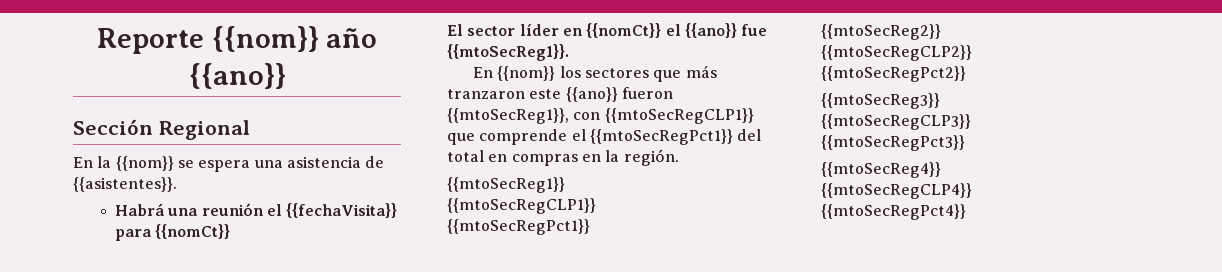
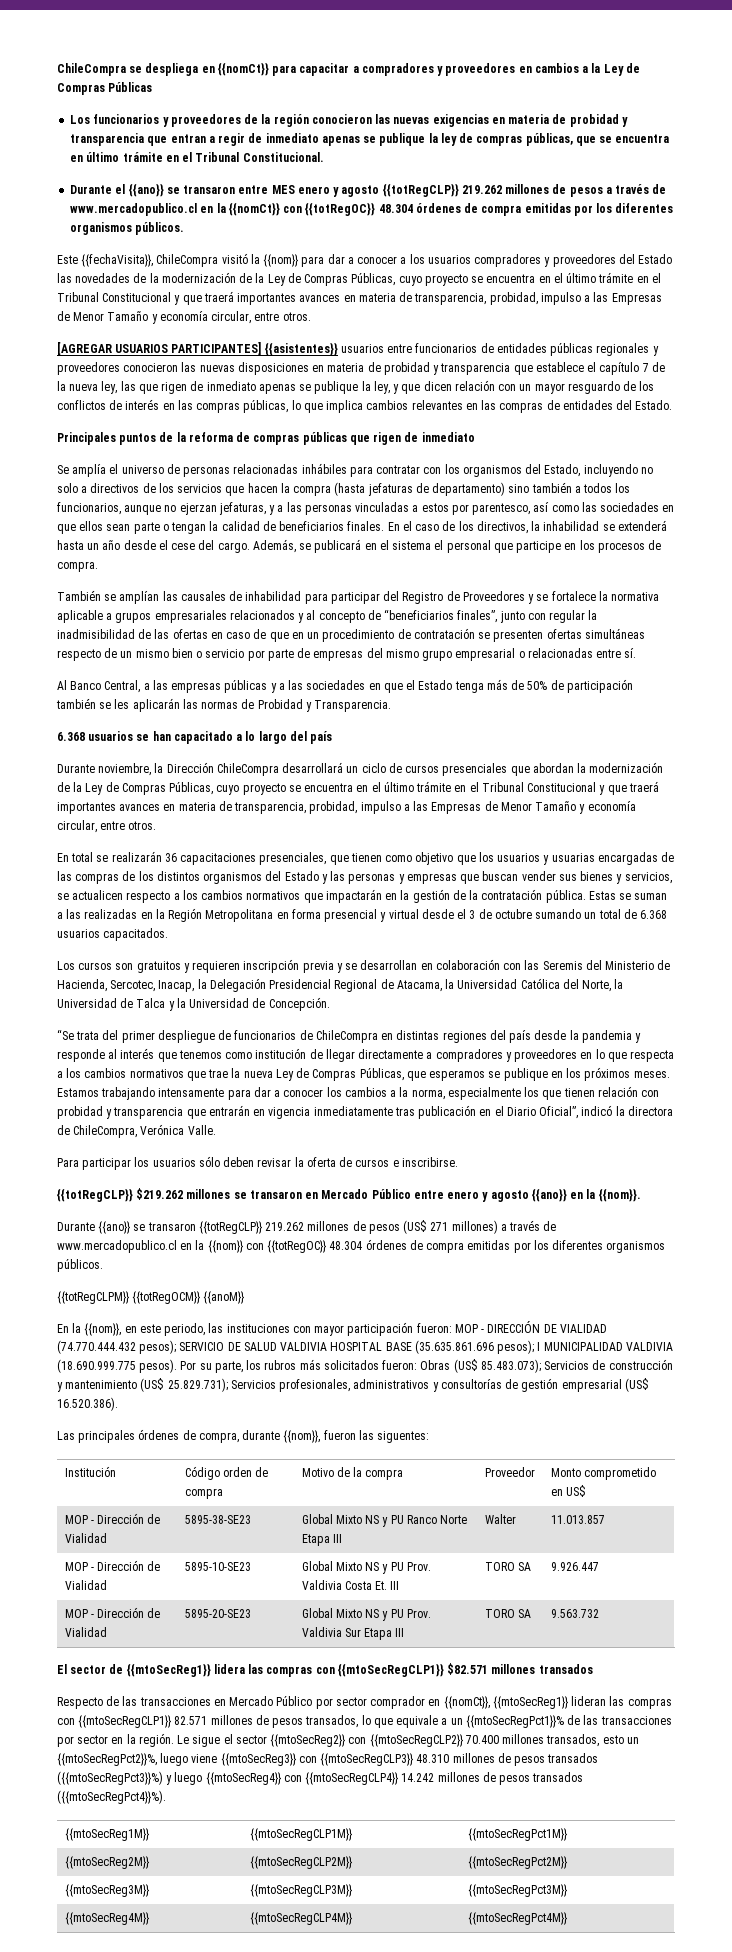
[96,26,378,54] [188,63,286,89] [73,119,250,140] [73,156,385,172] [73,177,177,192] [114,203,398,218] [114,224,231,241] [447,23,768,38] [447,44,569,61] [473,65,717,82] [447,87,673,102] [447,108,754,124] [447,129,762,145] [447,150,578,166] Reporte {{nom}} año {{ano}} // Sección Regional // En la {{nom}} se espera una asistencia de {{asistentes}}. // Habrá una reunión el {{fechaVisita}} para {{nomCt}} // El sector líder en {{nomCt}} el {{ano}} fue {{mtoSecReg1}}. // En {{nom}} los sectores que más tranzaron este {{ano}} fueron {{mtoSecReg1}}, con {{mtoSecRegCLP1}} que comprende el {{mtoSecRegPct1}} del total en compras -> [57,62,640,76] [57,82,153,95] [70,114,628,127] [70,133,670,146] [70,152,324,162] [70,183,667,197] [70,202,674,216] [70,222,185,235] [57,253,673,267] [57,272,661,286] [57,291,662,305] [57,311,311,324] [57,342,659,356] [57,362,665,375] [57,380,655,394] [57,399,673,413] [57,432,475,445] [57,463,653,477] [57,482,631,496] [57,502,675,515] [57,520,667,534] [57,539,662,553] [57,561,98,572] [57,590,660,604] [57,609,598,623] [57,628,645,642] [57,648,637,661] [57,679,633,693] [56,698,392,712] [57,731,333,744] [57,762,664,776] [57,781,659,795] [57,801,636,814] [57,820,157,833] [57,851,675,865] [57,871,672,884] [57,889,668,903] [57,908,668,922] [57,928,169,941] [57,959,671,973] [57,978,624,992] [57,997,330,1011] [57,1029,642,1043] [57,1048,675,1062] [57,1067,670,1081] [57,1086,660,1100] [57,1105,673,1119] [57,1124,216,1138] [57,1156,458,1170] [57,1188,641,1202] [57,1220,557,1234] [57,1239,666,1253] [57,1259,103,1272] [57,1291,245,1304] [57,1321,607,1336] [57,1340,673,1354] [57,1359,673,1373] [57,1378,649,1392] [57,1397,118,1411] [57,1429,430,1443] [64,1466,116,1477] [184,1466,269,1480] [184,1488,223,1499] [301,1467,404,1480] [484,1467,535,1477] [550,1467,656,1480] [550,1485,586,1497] [64,1513,161,1524] [64,1533,107,1543] [184,1515,251,1524] [301,1514,468,1527] [301,1534,342,1546] [484,1514,516,1524] [550,1515,605,1524] [64,1560,161,1571] [64,1580,107,1590] [184,1562,251,1571] [301,1561,431,1574] [301,1580,400,1590] [484,1562,531,1571] [550,1562,599,1571] [64,1607,161,1618] [64,1627,107,1637] [184,1609,251,1618] [301,1608,431,1621] [301,1627,405,1640] [484,1609,531,1618] [550,1609,599,1618] [57,1663,593,1677] [57,1696,672,1709] [57,1715,672,1728] [57,1735,109,1747] ChileCompra se despliega en {{nomCt}} para capacitar a compradores y proveedores en cambios a la Ley de Compras Públicas // Los funcionarios y proveedores de la región conocieron las nuevas exigencias en materia de probidad y transparencia que entran a regir de inmediato apenas se publique la ley de compras públicas, que se encuentra en último trámite en el Tribunal Constitucional. // Durante el {{ano}} se transaron entre MES enero y agosto {{totRegCLP}} 219.262 millones de pesos a través de www.mercadopublico.cl en la {{nomCt}} con {{totRegOC}} 48.304 órdenes de compra emitidas por los diferentes organismos públicos. // Este {{fechaVisita}}, ChileCompra visitó la {{nom}} para dar a conocer a los usuarios compradores y proveedores del Estado las novedades de la modernización de la Ley de Compras Públicas, cuyo proyecto se encuentra en el último trámite en el Tribunal Constitucional y que traerá importantes avances en materia de transparencia, probidad, impulso a las Empresas de Menor Tamaño y economía circular, entre otros. // [AGREGAR USUARIOS PARTICIPANTES] {{asistentes}} usuarios entre funcionarios de entidades públicas regionales y proveedores conocieron las nuevas disposiciones en materia de probidad y transparencia que establece el capítulo 7 de la nueva ley, las que rigen de inmediato apenas se publique la ley, y que dicen relación con un mayor resguardo de los conflictos de interés en las compras públicas, lo que implica cambios relevantes en las compras de entidades del Estado. // Principales puntos de la reforma de compras públicas que rigen de inmediato // Se amplía el universo de personas relacionadas inhábiles para contratar con los organismos del Estado, incluyendo no solo a directivos de los servicios que hacen la compra (hasta jefaturas de departamento) sino también a todos los funcionarios, aunque no ejerzan jefaturas, y a las personas vinculadas a estos por parentesco, así como las sociedades en que ellos sean parte o tengan la calidad de beneficiarios finales. En el caso de los directivos, la inhabilidad se extenderá hasta un año desde el cese del cargo. Además, se publicará en el sistema el personal que participe en los procesos de compra. // También se amplían las causales de inhabilidad para participar del Registro de Proveedores y se fortalece la normativa aplicable a grupos empresariales relacionados y al concepto de “beneficiarios finales”, junto con regular la inadmisibilidad de las ofertas en caso de que en un procedimiento de contratación se presenten ofertas simultáneas respecto de un mismo bien o servicio por parte de empresas del mismo grupo empresarial o relacionadas entre sí. // Al Banco Central, a las empresas públicas y a las sociedades en que el Estado tenga más de 50% de participación también se les aplicarán las normas de Probidad y Transparencia. // 6.368 usuarios se han capacitado a lo largo del país // Durante noviembre, la Dirección ChileCompra desarrollará un ciclo de cursos presenciales que abordan la modernización de la Ley de Compras Públicas, cuyo proyecto se encuentra en el último trámite en el Tribunal Constitucional y que traerá importantes avances en materia de transparencia, probidad, impulso a las Empresas de Menor Tamaño y economía circular, entre otros. // En total se realizarán 36 capacitaciones presenciales, que tienen como objetivo que los usuarios y usuarias encargadas de las compras de los distintos organismos del Estado y las personas y empresas que buscan vender sus bienes y servicios, se actualicen respecto a los cambios normativos que impactarán en la gestión de la contratación pública. Estas se suman a las realizadas en la Región Metropolitana en forma presencial y virtual desde el 3 de octubre sumando un total de 6.368 usuarios capacitados. // Los cursos son gratuitos y requieren inscripción previa y se desarrollan en colaboración con las Seremis del Ministerio de Hacienda, Sercotec, Inacap, la Delegación Presidencial Regional de Atacama, la Universidad Católica del Norte, la Universidad de Talca y la Universidad de Concepción. // “Se trata del primer despliegue de funcionarios de ChileCompra en distintas regiones del país desde la pandemia y responde al interés que tenemos como institución de llegar directamente a compradores y proveedores en lo que respecta a los cambios normativos que trae la nueva Ley de Compras Públicas, que esperamos se publique en los próximos meses. Estamos trabajando intensamente para dar a conocer los cambios a la norma, especialmente los que tienen relación con probidad y transparencia que entrarán en vigencia inmediatamente tras publicación en el Diario Oficial”, indicó la directora de ChileCompra, Verónica Valle. // Para participar los usuarios sólo deben revisar la oferta de cursos e inscribirse. // {{totRegCLP}} $219.262 millones se transaron en Mercado Público entre enero y agosto {{ano}} en la {{nom}}. // Durante {{ano}} se transaron {{totRegCLP}} 219.262 millones de pesos (US$ 271 millones) a través de www.mercadopublico.cl en la {{nom}} con {{totRegOC}} 48.304 órdenes de compra emitidas por los diferentes organismos públicos. // {{totRegCLPM}} {{totRegOCM}} {{anoM}} // En la {{nom}}, en este periodo, las instituciones con mayor participación fueron: MOP - DIRECCIÓN DE VIALIDAD (74.770.444.432 pesos); SERVICIO DE SALUD VALDIVIA HOSPITAL BASE (35.635.861.696 pesos); I MUNICIPALIDAD VALDIVIA (18.690.999.775 pesos). Por su parte, los rubros más solicitados fueron: Obras (US$ 85.483.073); Servicios de construcción y mantenimiento (US$ 25.829.731); Servicios profesionales, administrativos y consultorías de gestión empresarial (US$ 16.520.386). // Las principales órdenes de compra, durante {{nom}}, fueron las siguentes: // Institución | Código orden de compra | Motivo de la compra | Proveedor | Monto comprometido en US$ // MOP - Dirección de Vialidad | 5895-38-SE23 | Global Mixto NS y PU Ranco Norte Etapa III | Walter | 11.013.857 // MOP - Dirección de Vialidad | 5895-10-SE23 | Global Mixto NS y PU Prov. Valdivia Costa Et. III | TORO SA | 9.926.447 // MOP - Dirección de Vialidad | 5895-20-SE23 | Global Mixto NS y PU Prov. Valdivia Sur Etapa III | TORO SA | 9.563.732 // El sector de {{mtoSecReg1}} lidera las compras con {{mtoSecRegCLP1}} $82.571 millones transados // Respecto de las transacciones en Mercado Público por sector comprador en {{nomCt}}, {{mtoSecReg1}} lideran las compras con {{mtoSecRegCLP1}} 82.571 millones de pesos transados, lo que equivale a un {{mtoSecRegPct1}}% de las transacciones por sector
[447,177,565,193] [447,198,596,214] [447,219,590,235] // {{mtoSecReg1}} // {{mtoSecRegCLP1}} // {{mtoSecRegPct1}} // -> [177,1734,267,1747] Le sigue el sector
(941, 32) // -> [348,1737,367,1744] con
[821,66,966,82] // {{mtoSecRegPct2}} // -> [465,1734,639,1747] [57,1753,218,1766] 70.400 millones transados, esto un {{mtoSecRegPct2}}%, luego viene
(940, 101) // -> [298,1756,317,1763] con
[821,135,965,151] // {{mtoSecRegPct3}} // -> [416,1753,599,1766] [57,1771,203,1785] 48.310 millones de pesos transados ({{mtoSecRegPct3}}%) y luego
(941, 170) // -> [283,1775,302,1782] con
[821,204,966,220] // {{mtoSecRegPct4}} -> [401,1772,584,1785] [57,1790,166,1804] [64,1828,149,1841] [249,1828,352,1841] [467,1828,567,1841] [64,1856,149,1869] [249,1856,352,1869] [467,1856,567,1869] [64,1884,149,1897] [249,1884,352,1897] [467,1884,567,1897] [64,1912,149,1925] [249,1912,352,1925] [467,1912,567,1925] 14.242 millones de pesos transados ({{mtoSecRegPct4}}%). // {{mtoSecReg1M}} | {{mtoSecRegCLP1M}} | {{mtoSecRegPct1M}} // {{mtoSecReg2M}} | {{mtoSecRegCLP2M}} | {{mtoSecRegPct2M}} // {{mtoSecReg3M}} | {{mtoSecRegCLP3M}} | {{mtoSecRegPct3M}} // {{mtoSecReg4M}} | {{mtoSecRegCLP4M}} | {{mtoSecRegPct4M}}

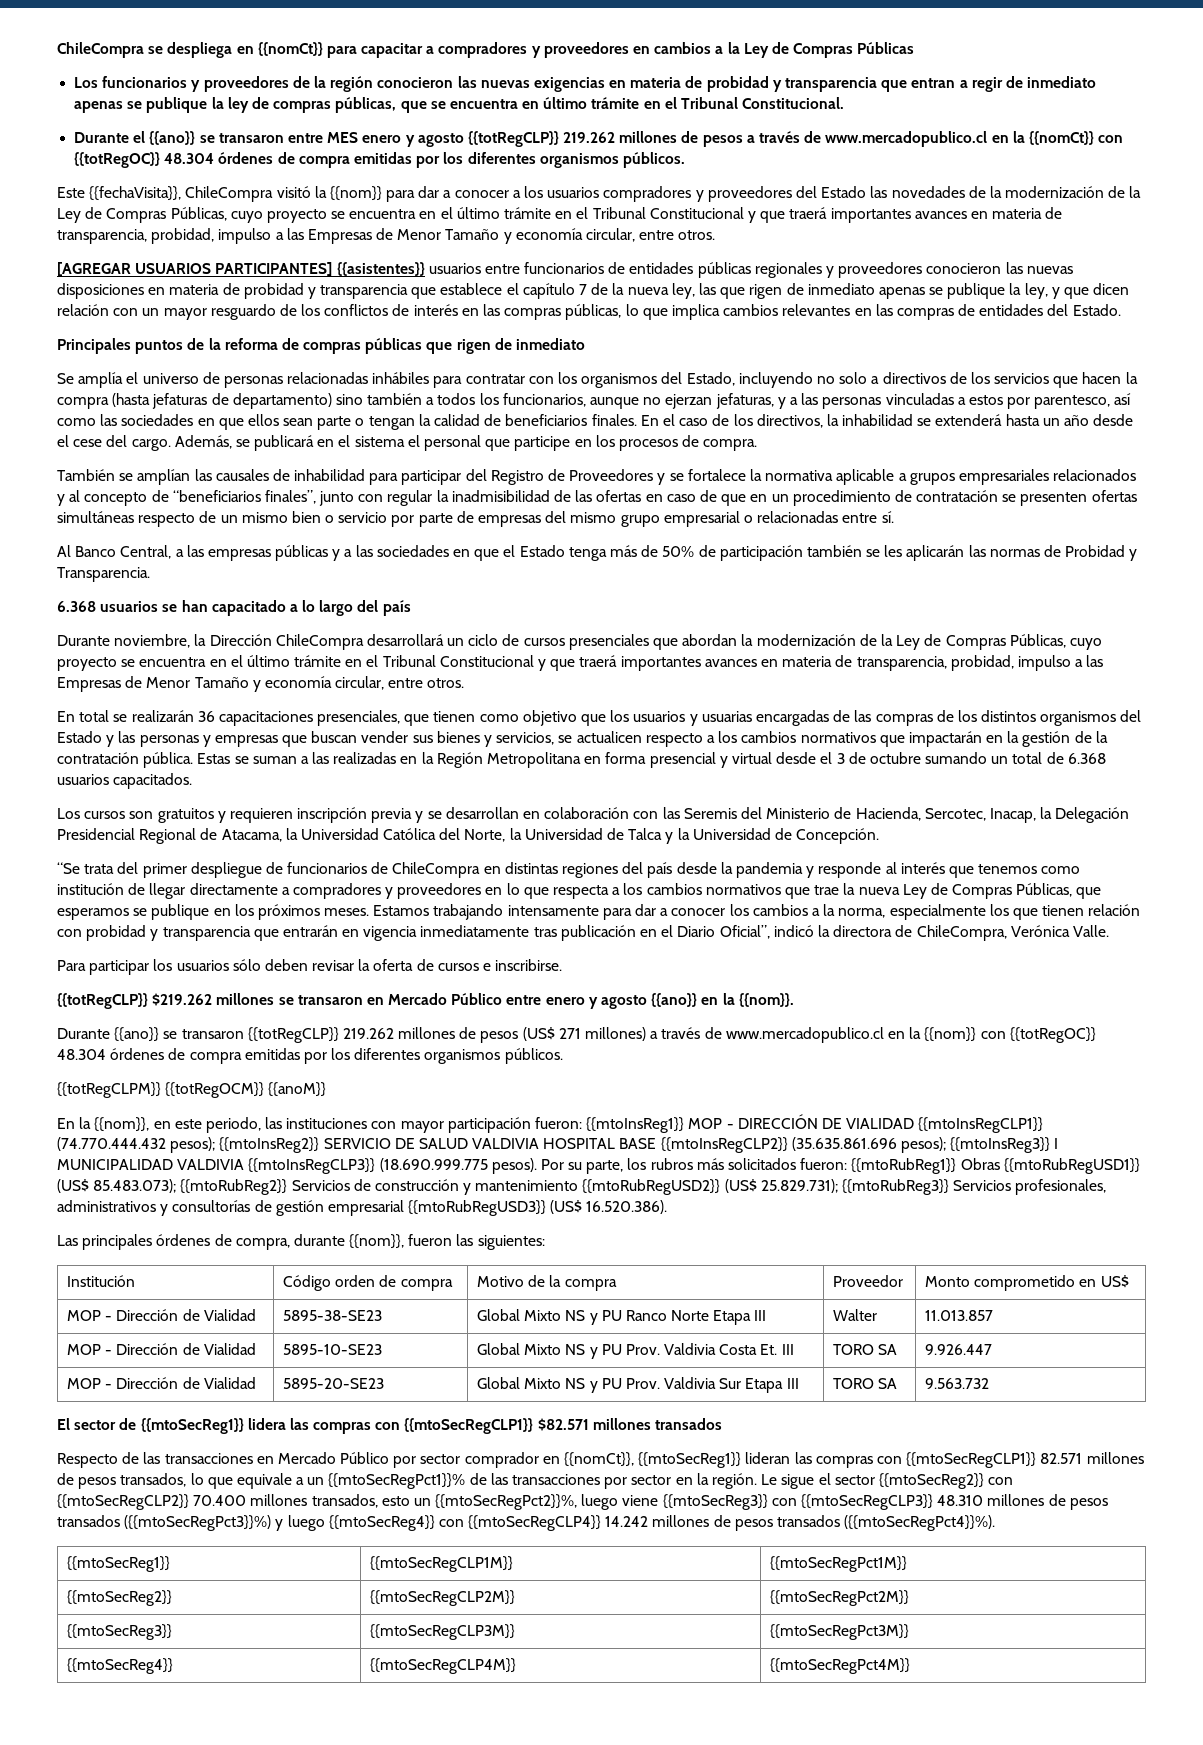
(452, 1328) none -> [586,1117,685,1133] {{mtoInsReg1}}
(607, 1328) none -> [918,1117,1044,1133] {{mtoInsRegCLP1}}
(177, 1347) none -> [219,1137,320,1153] {{mtoInsReg2}}
(412, 1346) none -> [660,1137,788,1153] {{mtoInsRegCLP2}}
(535, 1347) none -> [950,1137,1051,1153] {{mtoInsReg3}}
(673, 1346) none -> [248,1158,376,1174] {{mtoInsRegCLP3}}
[420,1360,451,1370] Obras -> [851,1158,1140,1174] {{mtoRubReg1}} Obras {{mtoRubRegUSD1}}
(541, 1366) none -> [180,1179,288,1195] {{mtoRubReg2}}
(138, 1384) none -> [582,1179,721,1195] {{mtoRubRegUSD2}}
(228, 1385) none -> [842,1179,950,1195] {{mtoRubReg3}}
(622, 1385) none -> [408,1200,547,1216] {{mtoRubRegUSD3}}
[377,1431,430,1443] siguentes: -> [477,1235,545,1250] siguientes:
[64,1828,149,1841] {{mtoSecReg1M}} -> [66,1556,170,1572] {{mtoSecReg1}}
[64,1856,149,1869] {{mtoSecReg2M}} -> [66,1590,172,1606] {{mtoSecReg2}}
[64,1884,149,1897] {{mtoSecReg3M}} -> [66,1624,172,1640] {{mtoSecReg3}}
[64,1912,149,1925] {{mtoSecReg4M}} -> [66,1658,173,1674] {{mtoSecReg4}}

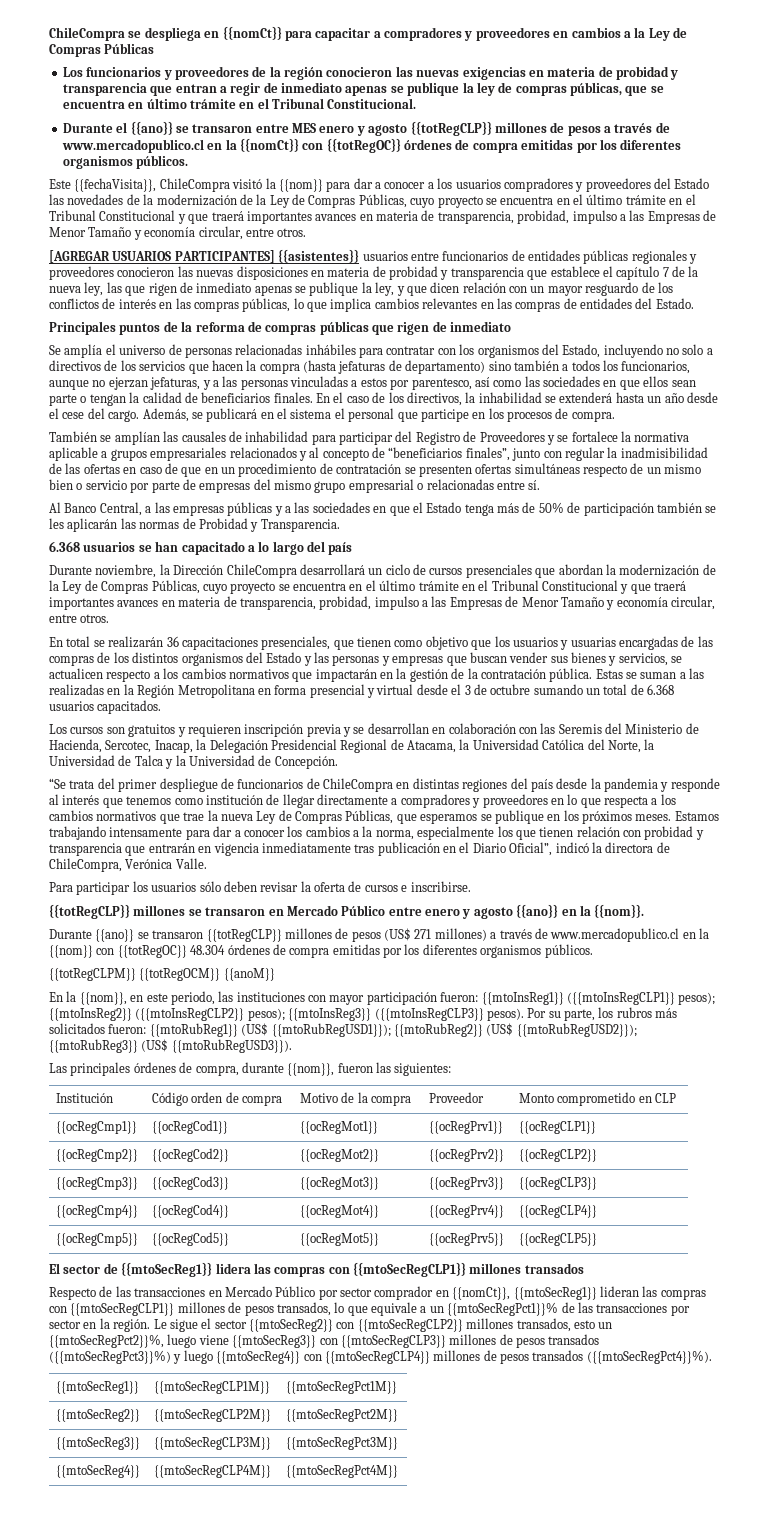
[563,132,616,143] 219.262 -> (492, 128) none
[164,153,215,164] 48.304 -> (401, 145) none
[152,993,213,1006] $219.262 -> (130, 911) none
[342,1028,394,1039] 219.262 -> (282, 935) none
[688,1114,1044,1133] [57,1137,1059,1153] [57,1158,488,1174] MOP - DIRECCIÓN DE VIALIDAD {{mtoInsRegCLP1}} (74.770.444.432 pesos); {{mtoInsReg2}} SERVICIO DE SALUD VALDIVIA HOSPITAL BASE {{mtoInsRegCLP2}} (35.635.861.696 pesos); {{mtoInsReg3}} I MUNICIPALIDAD VALDIVIA {{mtoInsRegCLP3}} (18.690.999.775 -> [566,992,716,1005] [49,1008,484,1021] ({{mtoInsRegCLP1}} pesos); {{mtoInsReg2}} ({{mtoInsRegCLP2}} pesos); {{mtoInsReg3}} ({{mtoInsRegCLP3}}
[960,1158,1140,1174] [57,1179,1107,1195] [57,1200,668,1216] Obras {{mtoRubRegUSD1}} (US$ 85.483.073); {{mtoRubReg2}} Servicios de construcción y mantenimiento {{mtoRubRegUSD2}} (US$ 25.829.731); {{mtoRubReg3}} Servicios profesionales, administrativos y consultorías de gestión empresarial {{mtoRubRegUSD3}} (US$ 16.520.386). -> [241,1023,637,1037] [49,1039,292,1053] (US$ {{mtoRubRegUSD1}}); {{mtoRubReg2}} (US$ {{mtoRubRegUSD2}}); {{mtoRubReg3}} (US$ {{mtoRubRegUSD3}}).
[1100,1275,1129,1288] [66,1309,256,1321] [282,1310,382,1321] [476,1309,767,1325] [832,1309,877,1321] [924,1310,993,1321] [66,1343,256,1355] [282,1344,382,1355] [476,1343,794,1359] [832,1344,898,1355] [924,1344,992,1355] [66,1377,256,1389] [282,1378,384,1389] [476,1377,799,1393] [832,1378,898,1389] [924,1378,989,1389] US$ // MOP - Dirección de Vialidad | 5895-38-SE23 | Global Mixto NS y PU Ranco Norte Etapa III | Walter | 11.013.857 // MOP - Dirección de Vialidad | 5895-10-SE23 | Global Mixto NS y PU Prov. Valdivia Costa Et. III | TORO SA | 9.926.447 // MOP - Dirección de Vialidad | 5895-20-SE23 | Global Mixto NS y PU Prov. Valdivia Sur Etapa III | TORO SA | 9.563.732 -> [655,1093,677,1103] [55,1121,137,1134] [151,1120,228,1134] [299,1121,378,1134] [428,1121,503,1134] [518,1121,596,1134] [55,1149,138,1162] [151,1148,229,1162] [299,1149,379,1162] [428,1149,504,1162] [518,1149,597,1162] [55,1177,138,1190] [151,1176,229,1190] [299,1177,379,1190] [428,1177,504,1190] [518,1177,597,1190] [55,1205,138,1218] [151,1204,229,1218] [299,1205,379,1218] [428,1205,504,1218] [518,1205,597,1218] [55,1233,138,1246] [151,1232,229,1246] [299,1233,379,1246] [428,1233,504,1246] [518,1233,597,1246] CLP // {{ocRegCmp1}} | {{ocRegCod1}} | {{ocRegMot1}} | {{ocRegPrv1}} | {{ocRegCLP1}} // {{ocRegCmp2}} | {{ocRegCod2}} | {{ocRegMot2}} | {{ocRegPrv2}} | {{ocRegCLP2}} // {{ocRegCmp3}} | {{ocRegCod3}} | {{ocRegMot3}} | {{ocRegPrv3}} | {{ocRegCLP3}} // {{ocRegCmp4}} | {{ocRegCod4}} | {{ocRegMot4}} | {{ocRegPrv4}} | {{ocRegCLP4}} // {{ocRegCmp5}} | {{ocRegCod5}} | {{ocRegMot5}} | {{ocRegPrv5}} | {{ocRegCLP5}}
[537,1418,589,1431] $82.571 -> (466, 1269) none
[1040,1453,1083,1464] 82.571 -> (175, 1309) none
[193,1495,247,1506] 70.400 -> (463, 1325) none
[937,1495,984,1506] 48.310 -> (446, 1341) none
[605,1516,649,1527] 14.242 -> (430, 1357) none

